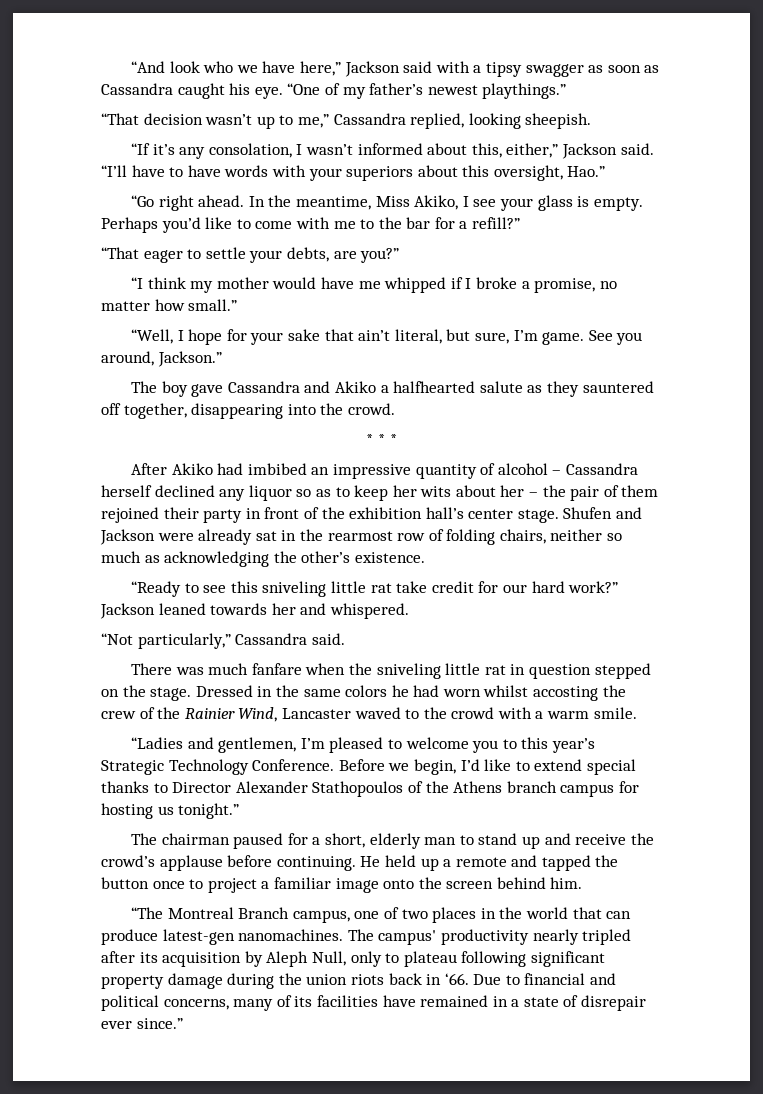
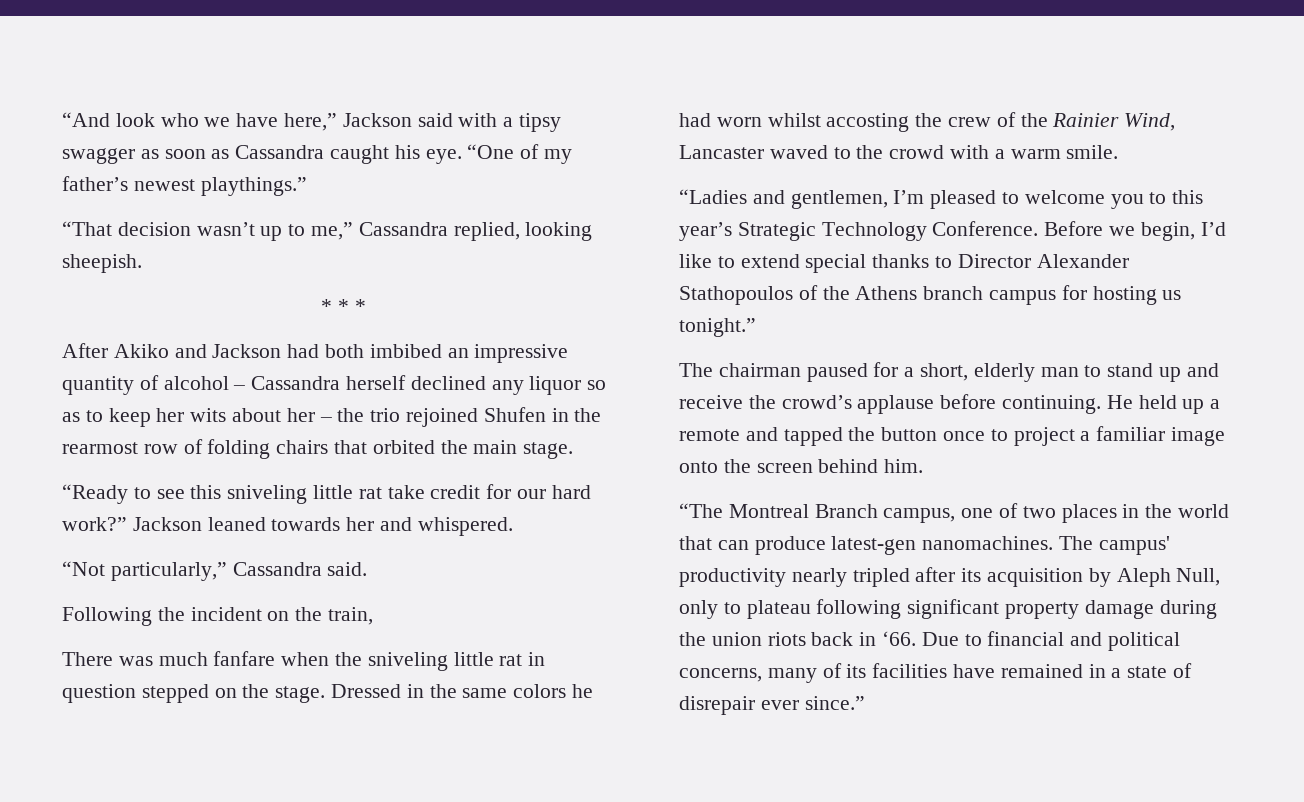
[131,143,654,159] [101,165,606,181] [131,195,643,211] [101,217,521,233] [101,247,400,263] [131,277,617,293] [101,299,238,311] [131,329,643,345] [101,351,222,367] [131,381,654,397] [101,403,395,419] // “If it’s any consolation, I wasn’t informed about this, either,” Jackson said. “I’ll have to have words with your superiors about this oversight, Hao.” // “Go right ahead. In the meantime, Miss Akiko, I see your glass is empty. Perhaps you’d like to come with me to the bar for a refill?” // “That eager to settle your debts, are you?” // “I think my mother would have me whipped if I broke a promise, no matter how small.” // “Well, I hope for your sake that ain’t literal, but sure, I’m game. See you around, Jackson.” // The boy gave Cassandra and Akiko a halfhearted salute as they sauntered off together, disappearing into the crowd. -> (142, 263) none
[217,463,244,475] had -> [174,344,365,358] and Jackson had both
[570,485,659,501] [101,507,643,523] [100,529,277,545] pair of them rejoined their party in front of the exhibition hall’s center stage. Shufen and Jackson were already sat -> [370,407,546,427] trio rejoined Shufen
[499,529,623,544] [101,551,425,567] chairs, neither so much as acknowledging the other’s existence. -> [276,440,574,459] chairs that orbited the main stage.
(345, 639) none -> [62,607,374,626] // Following the incident on the train,

